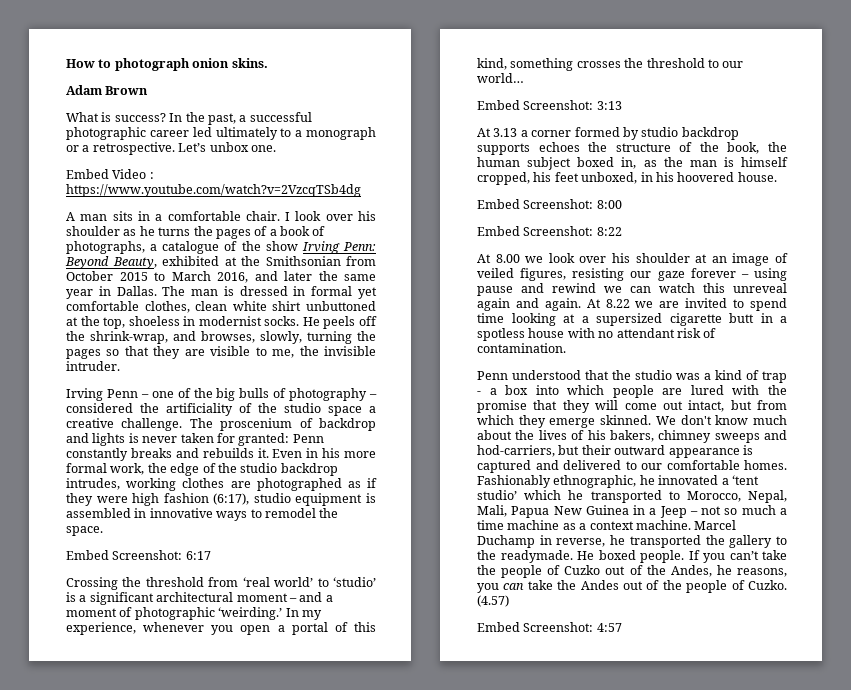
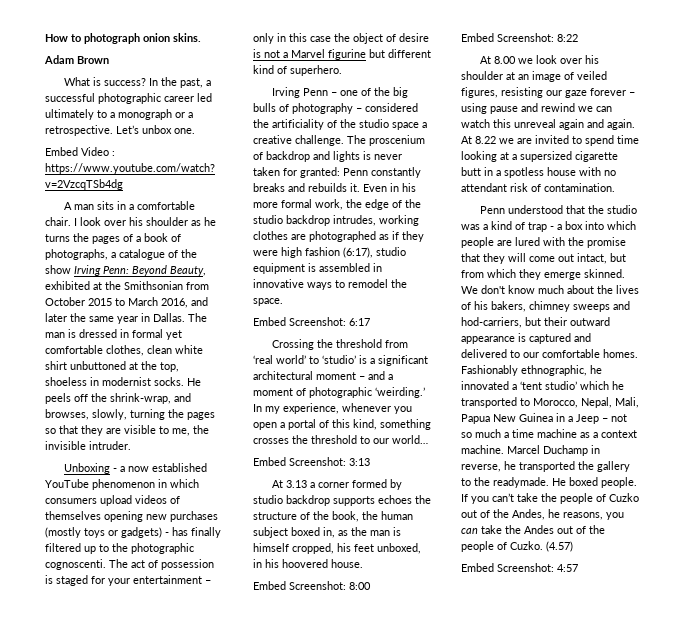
(120, 366) none -> [64,463,208,474] [45,479,199,490] [45,495,180,506] [45,511,218,522] [45,527,221,538] [45,543,194,554] [45,559,214,570] [45,575,211,586] [253,33,429,44] [253,49,431,60] [253,65,342,76] // Unboxing - a now established YouTube phenomenon in which consumers upload videos of themselves opening new purchases (mostly toys or gadgets) - has finally filtered up to the photographic cognoscenti. The act of possession is staged for your entertainment – only in this case the object of desire is not a Marvel figurine but different kind of superhero.

